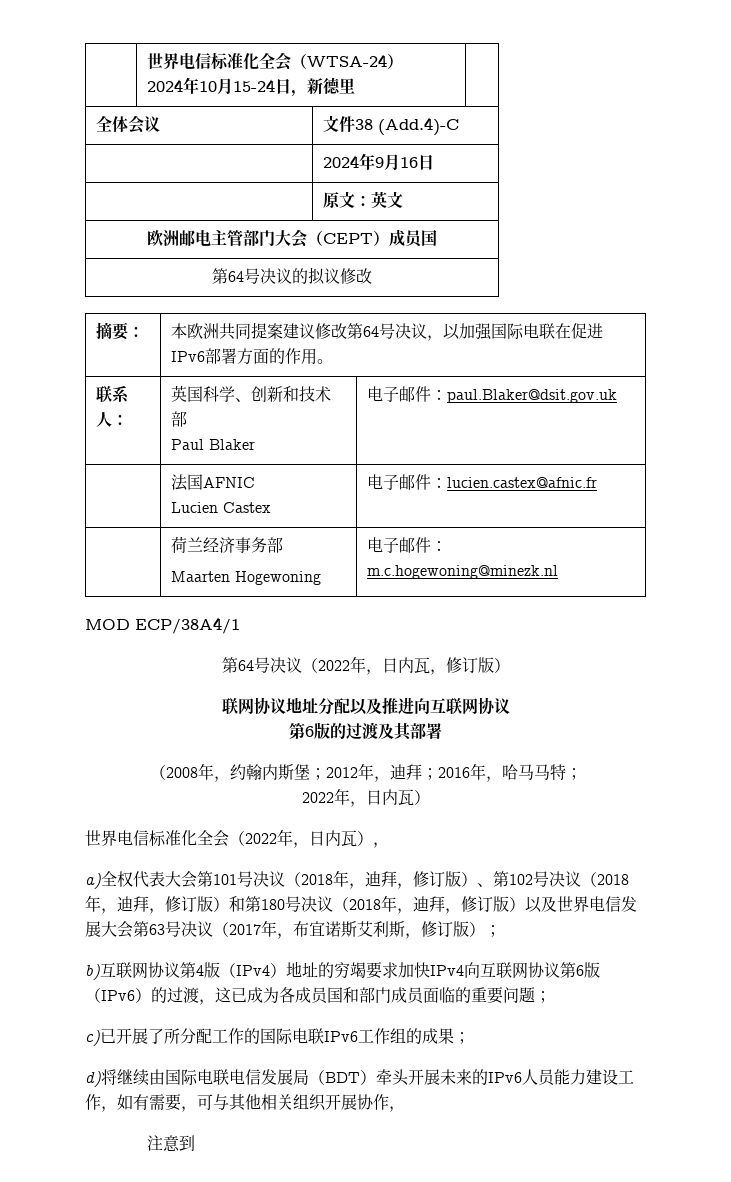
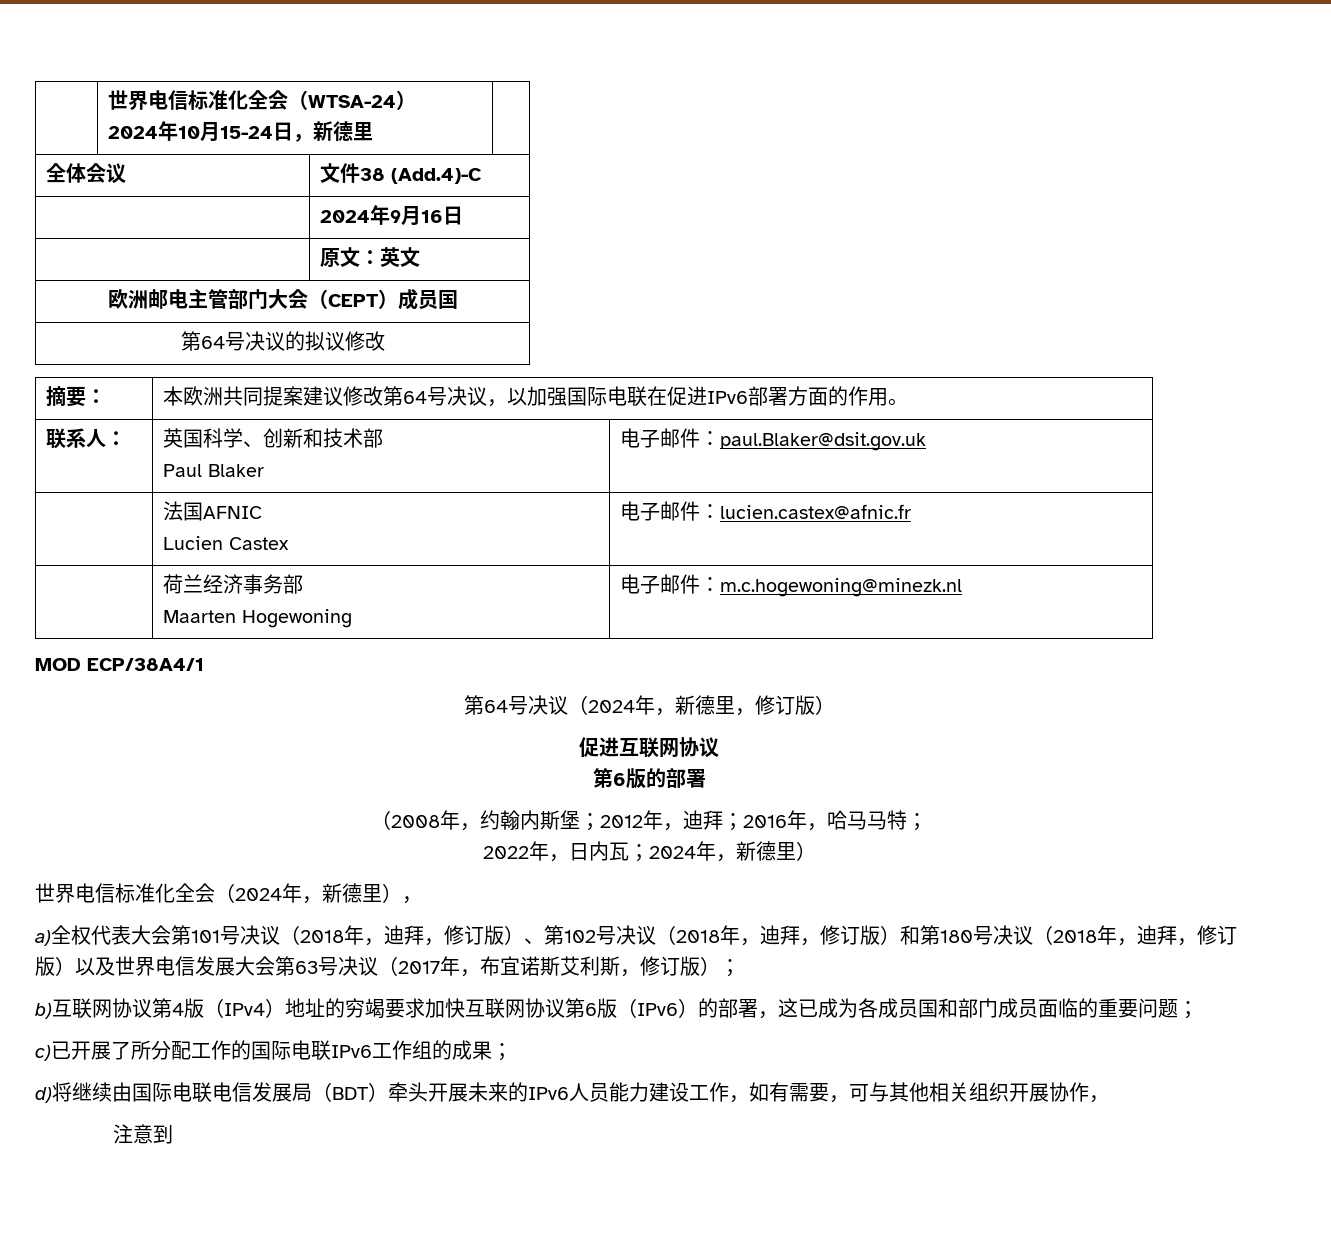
[317,656,430,675] 2022年，日内瓦 -> [587,695,735,716] 2024年，新德里
[221,697,430,715] 联网协议地址分配以及推进向 -> [579,737,619,758] 促进
[346,722,412,741] 过渡及其 -> (666, 778) none
(414, 797) none -> [628,841,796,862] ；2024年，新德里
[245,829,357,848] 2022年，日内瓦 -> [235,883,382,904] 2024年，新德里
[430,962,480,978] IPv4向 -> (465, 1008) none
[167,987,199,1003] 过渡 -> [718,998,758,1018] 部署

